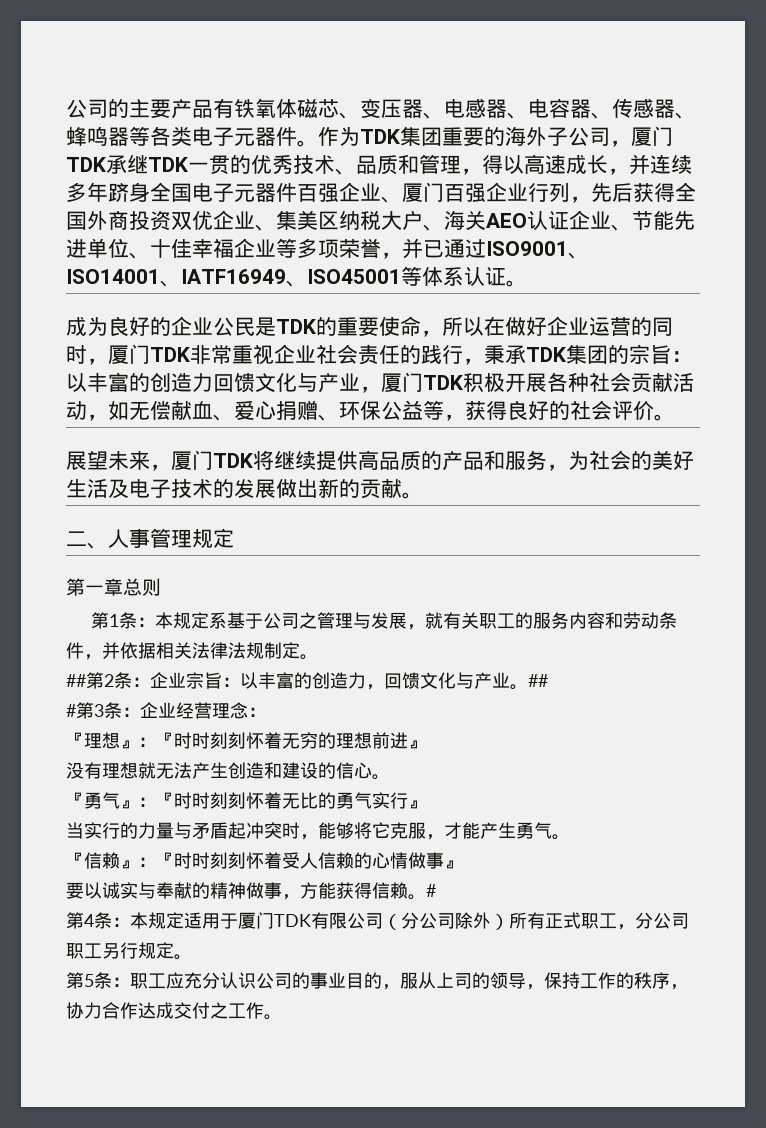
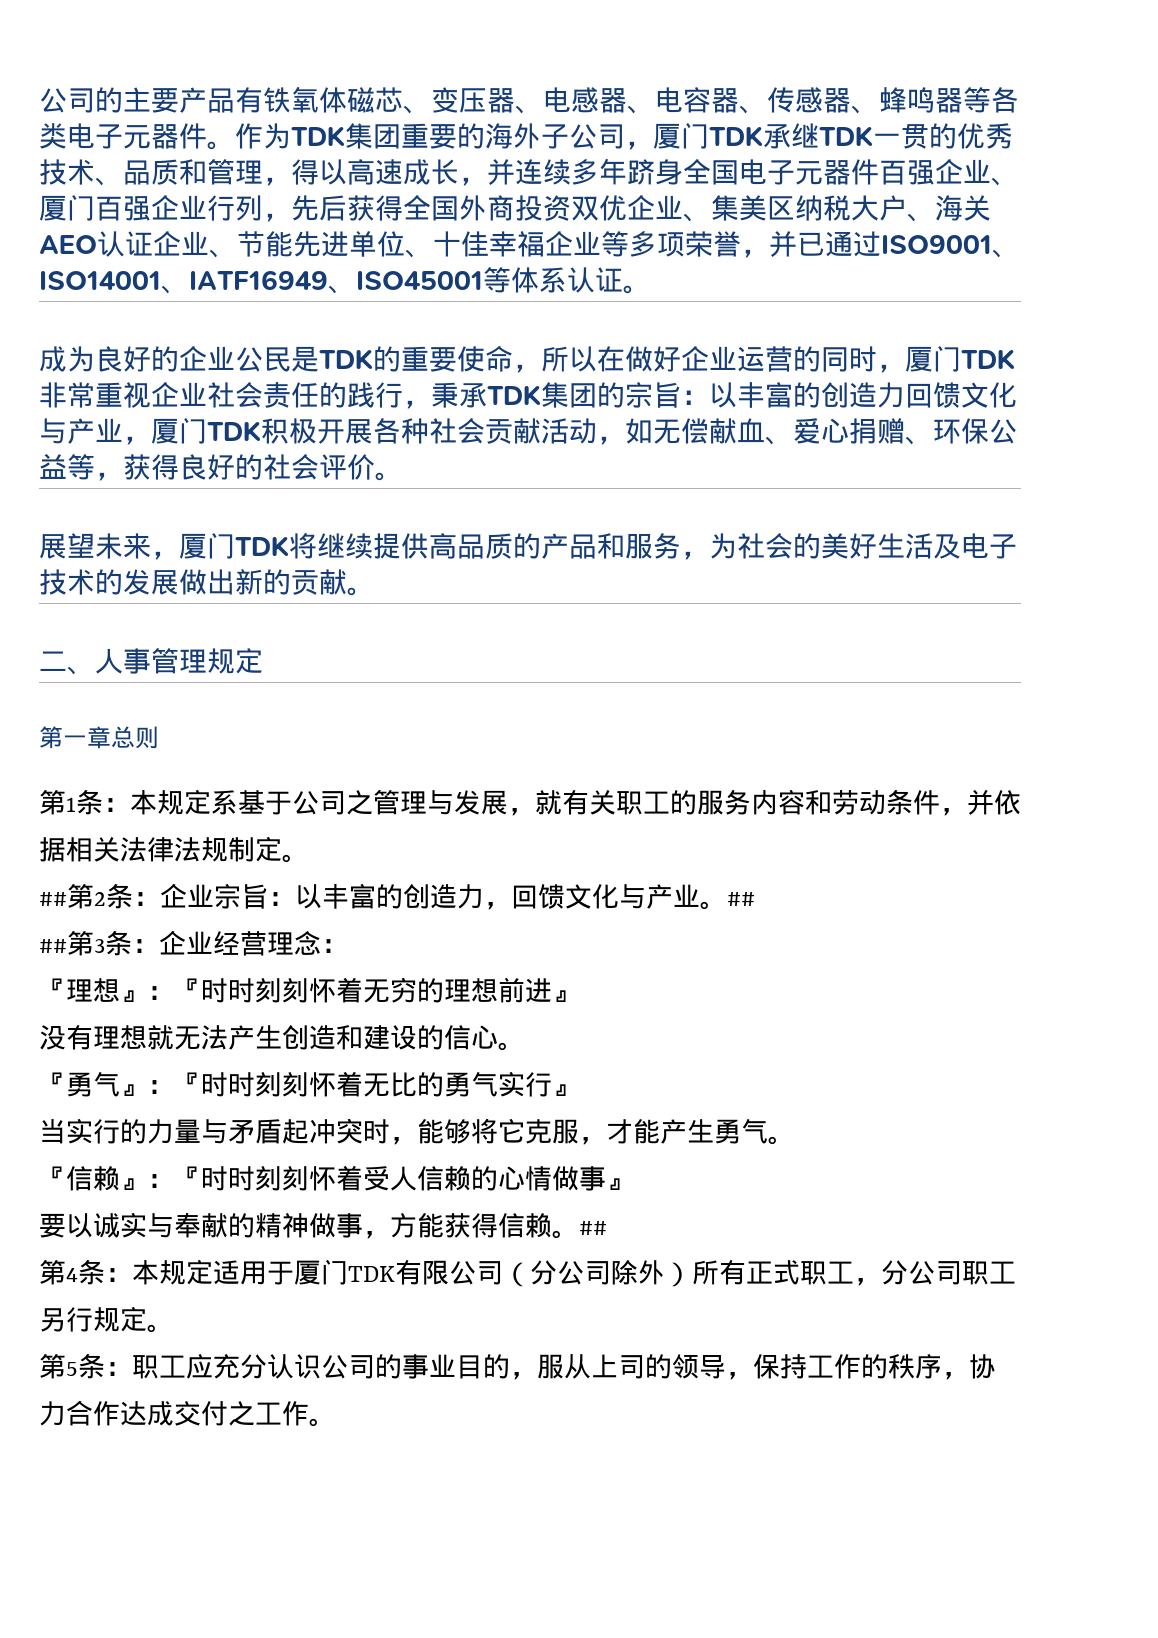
[66,704,76,717] # -> [39,939,67,953] ##
[426,884,436,897] # -> [579,1221,607,1235] ##

